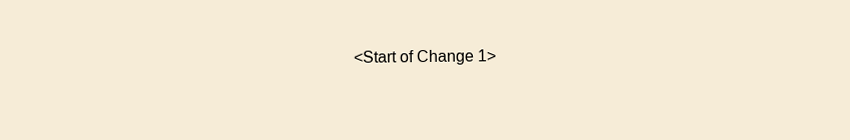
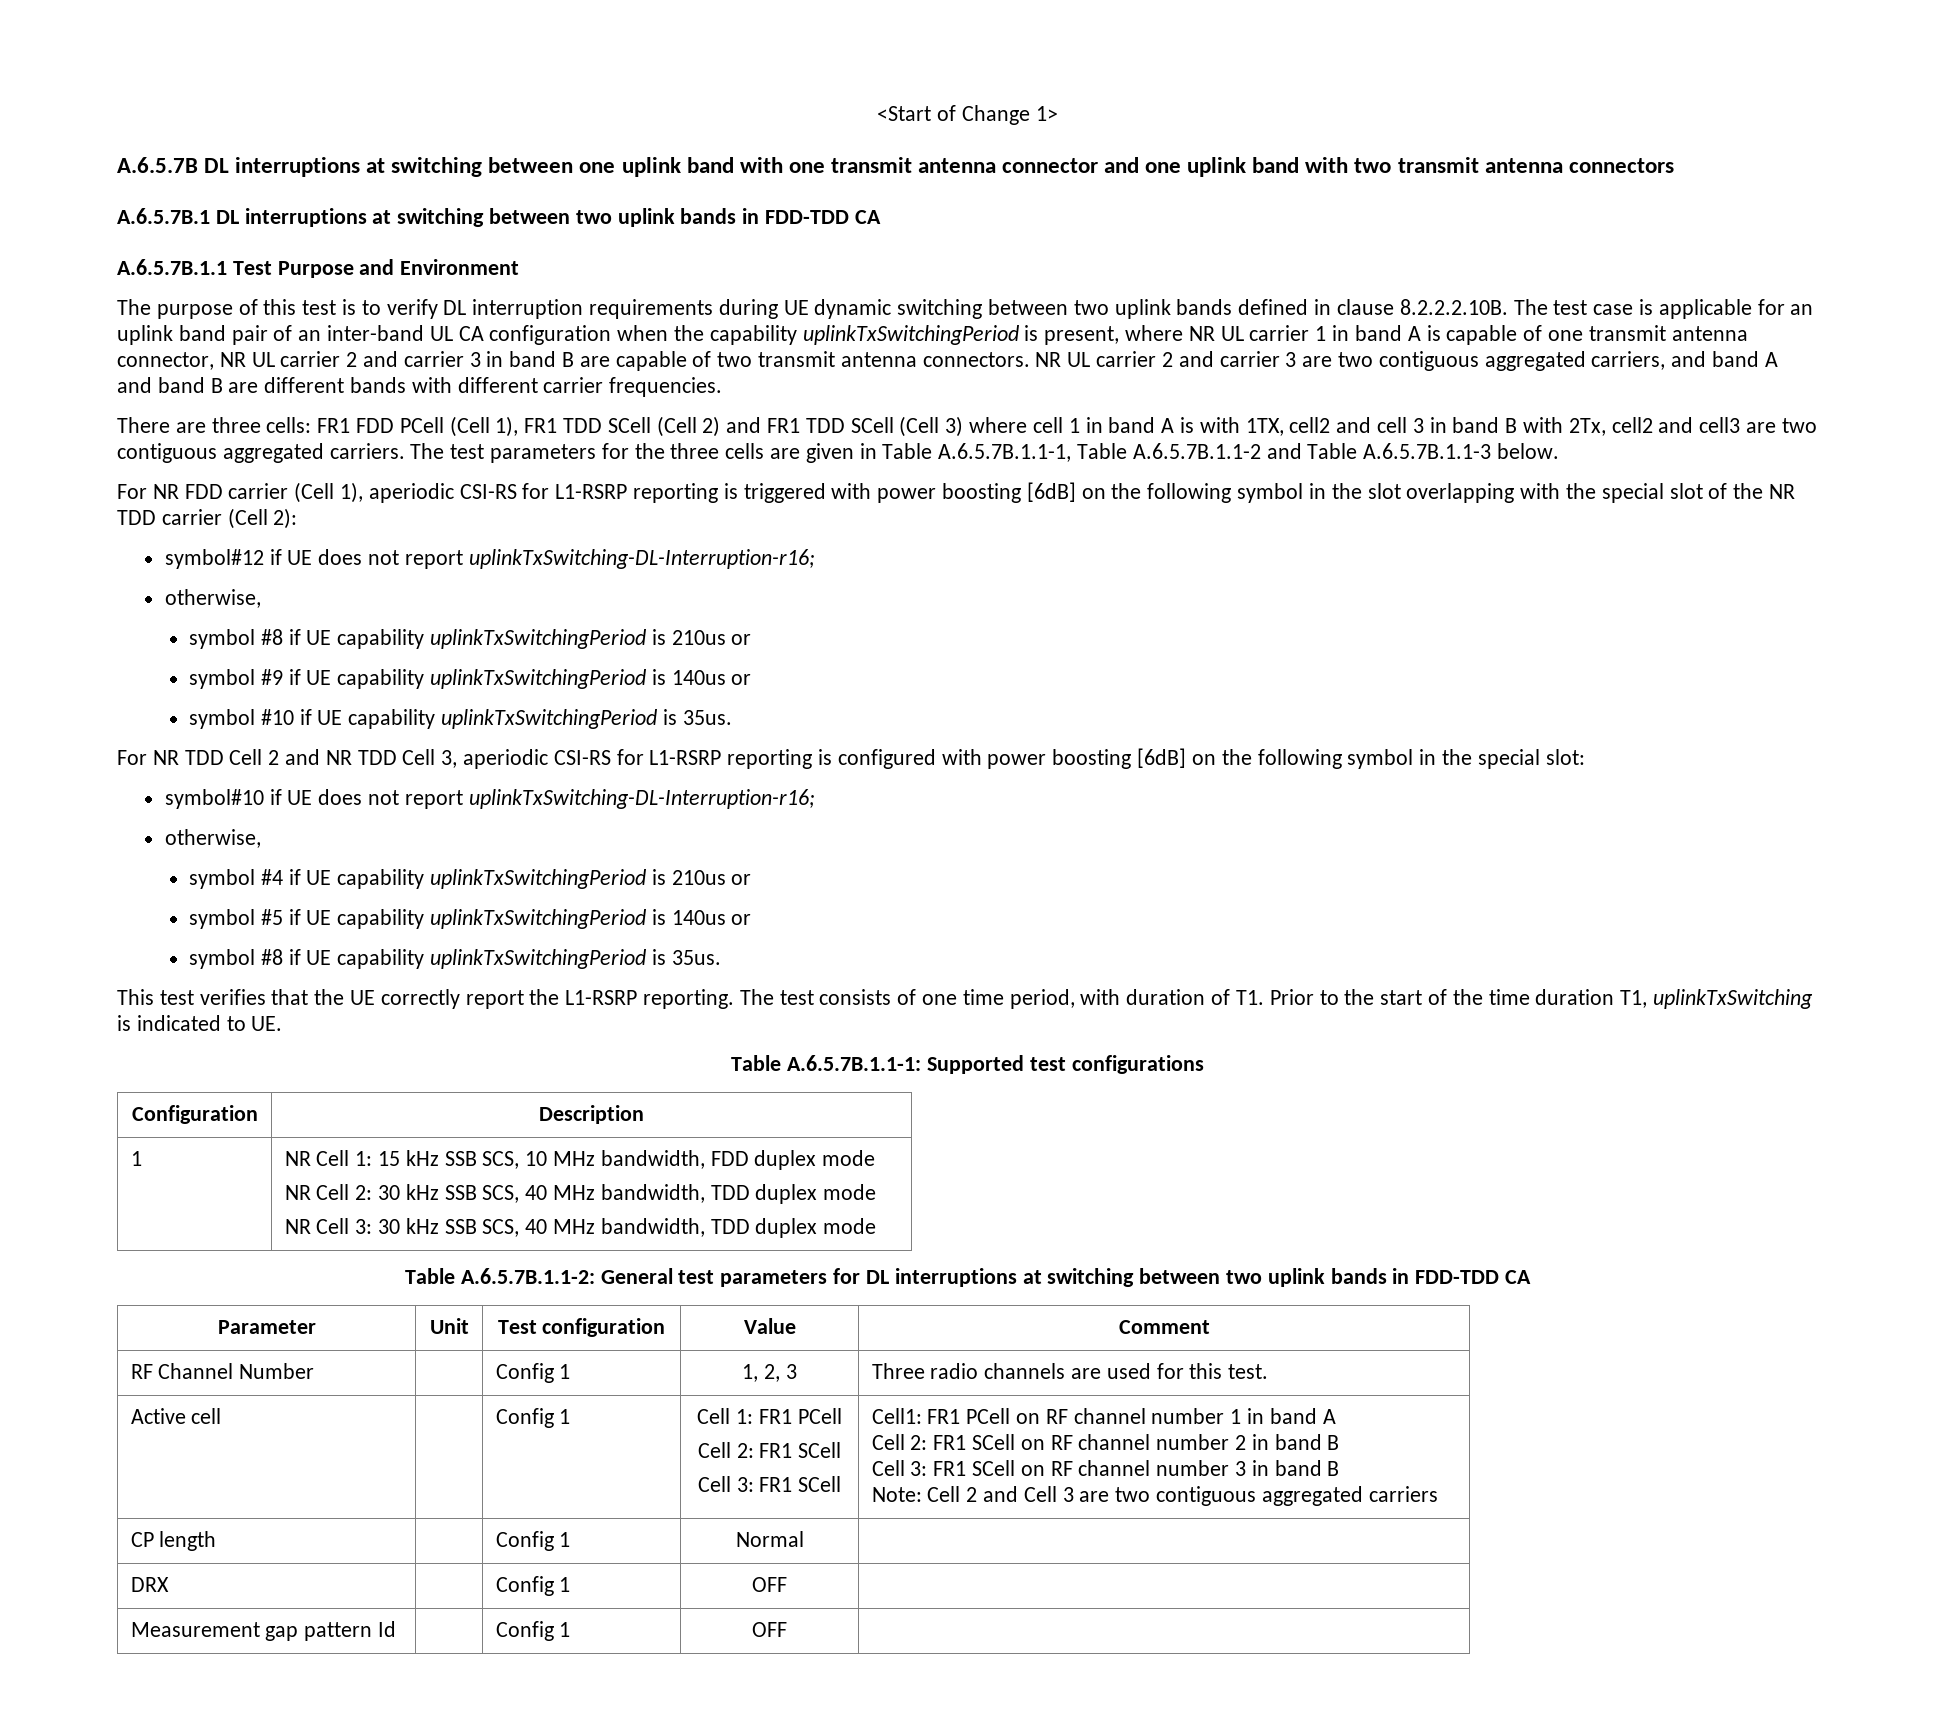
(497, 55) none -> [117,157,1674,177] [117,208,881,227] [117,259,520,278] [117,299,1814,319] [117,325,1748,345] [117,351,1778,371] [117,377,723,397] [117,416,1817,437] [117,443,1560,463] [117,482,1795,503] [117,508,298,529] [164,549,815,569] [164,589,261,608] [188,629,752,649] [188,669,752,689] [188,709,732,729] [117,748,1585,769] [164,789,815,809] [164,829,261,848] [188,869,752,889] [188,909,752,929] [188,949,721,969] [117,989,1813,1009] [117,1015,283,1031] [731,1055,1204,1074] [131,1105,258,1124] [539,1105,644,1124] [130,1151,142,1166] [284,1150,876,1170] [284,1184,877,1204] [284,1218,877,1238] [405,1268,1531,1287] [217,1320,316,1334] [429,1318,469,1334] [497,1318,666,1337] [743,1318,796,1334] [1118,1320,1210,1334] [130,1363,315,1379] [495,1363,571,1383] [742,1364,797,1382] [871,1363,1269,1379] [130,1408,222,1424] [495,1408,571,1428] [697,1408,842,1424] [697,1442,842,1458] [697,1476,842,1492] [871,1408,1336,1424] [871,1434,1340,1450] [871,1460,1340,1476] [871,1486,1438,1506] [130,1531,217,1551] [495,1531,571,1551] [735,1531,804,1547] [130,1577,169,1592] [495,1576,571,1596] [752,1577,787,1592] [130,1621,396,1641] [495,1621,571,1641] [752,1622,787,1637] // A.6.5.7B DL interruptions at switching between one uplink band with one transmit antenna connector and one uplink band with two transmit antenna connectors // A.6.5.7B.1 DL interruptions at switching between two uplink bands in FDD-TDD CA // A.6.5.7B.1.1 Test Purpose and Environment // The purpose of this test is to verify DL interruption requirements during UE dynamic switching between two uplink bands defined in clause 8.2.2.2.10B. The test case is applicable for an uplink band pair of an inter-band UL CA configuration when the capability uplinkTxSwitchingPeriod is present, where NR UL carrier 1 in band A is capable of one transmit antenna connector, NR UL carrier 2 and carrier 3 in band B are capable of two transmit antenna connectors. NR UL carrier 2 and carrier 3 are two contiguous aggregated carriers, and band A and band B are different bands with different carrier frequencies. // There are three cells: FR1 FDD PCell (Cell 1), FR1 TDD SCell (Cell 2) and FR1 TDD SCell (Cell 3) where cell 1 in band A is with 1TX, cell2 and cell 3 in band B with 2Tx, cell2 and cell3 are two contiguous aggregated carriers. The test parameters for the three cells are given in Table A.6.5.7B.1.1-1, Table A.6.5.7B.1.1-2 and Table A.6.5.7B.1.1-3 below. // For NR FDD carrier (Cell 1), aperiodic CSI-RS for L1-RSRP reporting is triggered with power boosting [6dB] on the following symbol in the slot overlapping with the special slot of the NR TDD carrier (Cell 2): // symbol#12 if UE does not report uplinkTxSwitching-DL-Interruption-r16; // otherwise, // symbol #8 if UE capability uplinkTxSwitchingPeriod is 210us or // symbol #9 if UE capability uplinkTxSwitchingPeriod is 140us or // symbol #10 if UE capability uplinkTxSwitchingPeriod is 35us. // For NR TDD Cell 2 and NR TDD Cell 3, aperiodic CSI-RS for L1-RSRP reporting is configured with power boosting [6dB] on the following symbol in the special slot: // symbol#10 if UE does not report uplinkTxSwitching-DL-Interruption-r16; // otherwise, // symbol #4 if UE capability uplinkTxSwitchingPeriod is 210us or // symbol #5 if UE capability uplinkTxSwitchingPeriod is 140us or // symbol #8 if UE capability uplinkTxSwitchingPeriod is 35us. // This test verifies that the UE correctly report the L1-RSRP reporting. The test consists of one time period, with duration of T1. Prior to the start of the time duration T1, uplinkTxSwitching is indicated to UE. // Table A.6.5.7B.1.1-1: Supported test configurations // Configuration | Description // 1 | NR Cell 1: 15 kHz SSB SCS, 10 MHz bandwidth, FDD duplex mode // NR Cell 2: 30 kHz SSB SCS, 40 MHz bandwidth, TDD duplex mode // NR Cell 3: 30 kHz SSB SCS, 40 MHz bandwidth, TDD duplex mode // Table A.6.5.7B.1.1-2: General test parameters for DL interruptions at switching between two uplink bands in FDD-TDD CA // Parameter | Unit | Test configuration | Value | Comment // RF Channel Number | | Config 1 | 1, 2, 3 | Three radio channels are used for this test. // Active cell | | Config 1 | Cell 1: FR1 PCell // Cell 2: FR1 SCell // Cell 3: FR1 SCell | Cell1: FR1 PCell on RF channel number 1 in band A // Cell 2: FR1 SCell on RF channel number 2 in band B // Cell 3: FR1 SCell on RF channel number 3 in band B // Note: Cell 2 and Cell 3 are two contiguous aggregated carriers // CP length | | Config 1 | Normal | // DRX | | Config 1 | OFF | // Measurement gap pattern Id | | Config 1 | OFF |

